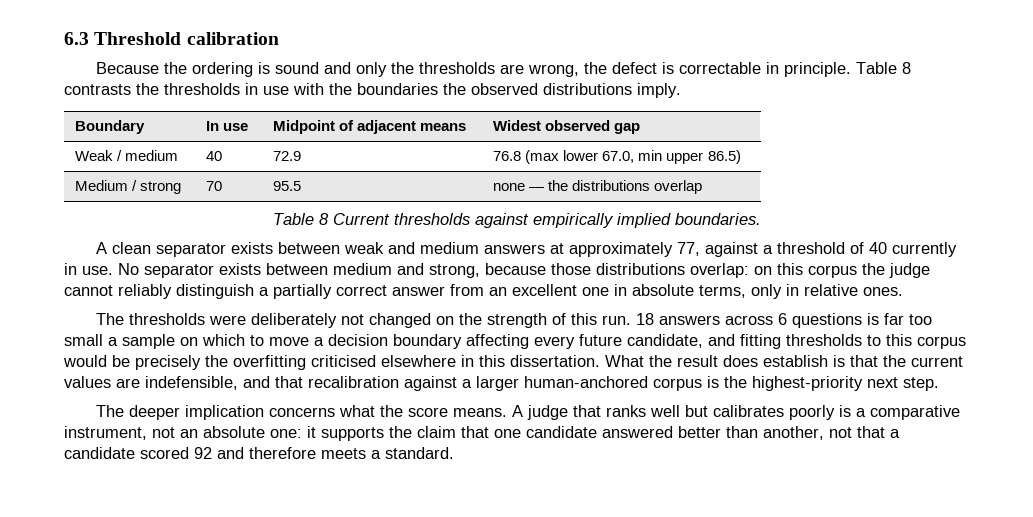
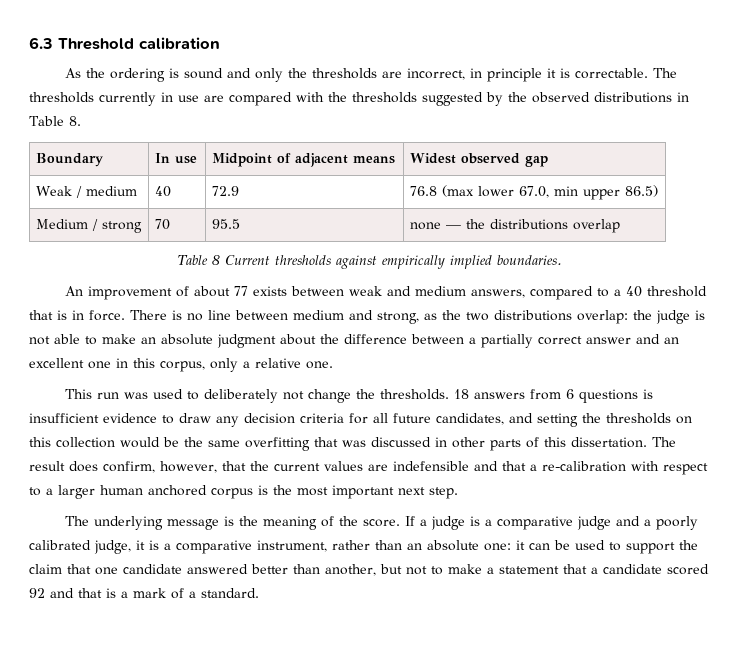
[95,62,159,74] Because -> [65,68,82,78] As
[527,62,911,77] [64,83,681,98] wrong, the defect is correctable in principle. Table 8 contrasts the thresholds in use with the boundaries the observed distributions imply. -> [407,68,678,82] [29,92,689,106] [29,116,81,126] incorrect, in principle it is correctable. The thresholds currently in use are compared with the thresholds suggested by the observed distributions in Table 8.
[95,242,226,257] A clean separator -> [65,286,249,300] An improvement of about 77
[483,242,957,257] [64,263,930,278] [64,284,254,299] answers at approximately 77, against a threshold of 40 currently in use. No separator exists between medium and strong, because those distributions overlap: on this corpus the judge cannot reliably distinguish -> [471,286,708,300] [29,310,705,324] [29,334,464,348] answers, compared to a 40 threshold that is in force. There is no line between medium and strong, as the two distributions overlap: the judge is not able to make an absolute judgment about the difference between
[450,284,484,296] from -> [636,334,660,344] and
[632,284,903,299] [95,313,631,328] absolute terms, only in relative ones. // The thresholds were deliberately not changed on the strength of this run. -> [133,358,333,372] [65,389,450,403] this corpus, only a relative one. // This run was used to deliberately not change the thresholds.
[724,315,773,325] across -> [530,389,562,400] from
[883,313,932,325] [64,334,966,349] [63,355,845,370] far too small a sample on which to move a decision boundary affecting every future candidate, and fitting thresholds to this corpus would be precisely the overfitting criticised elsewhere in this dissertation. What the result does establish is -> [29,413,692,427] [29,437,676,451] [29,461,217,473] insufficient evidence to draw any decision criteria for all future candidates, and setting the thresholds on this collection would be the same overfitting that was discussed in other parts of this dissertation. The result does confirm, however,
[145,376,648,391] indefensible, and that recalibration against a larger human-anchored -> [393,461,708,475] [29,485,207,499] indefensible and that a re-calibration with respect to a larger human anchored
[752,376,863,391] highest-priority -> [297,485,394,499] most important
[128,405,835,420] deeper implication concerns what the score means. A judge that ranks well but calibrates poorly -> [94,516,699,530] [29,540,145,554] underlying message is the meaning of the score. If a judge is a comparative judge and a poorly calibrated judge, it
[152,427,175,438] not -> [332,540,402,550] rather than
[321,427,384,441] supports -> [529,540,675,554] can be used to support
[829,427,852,438] not -> [380,564,559,575] but not to make a statement
[249,447,366,459] therefore meets -> [78,588,184,599] that is a mark of

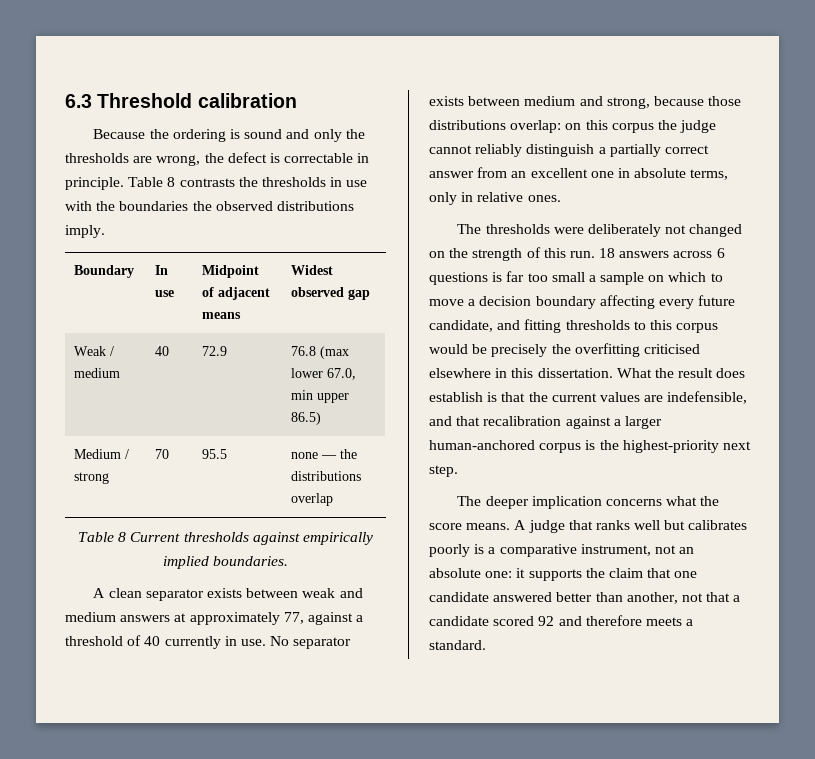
[65,68,82,78] As -> [93,129,146,139] Because
[407,68,678,82] [29,92,689,106] [29,116,81,126] incorrect, in principle it is correctable. The thresholds currently in use are compared with the thresholds suggested by the observed distributions in Table 8. -> [156,152,370,166] [65,177,368,190] [65,201,354,211] [65,225,105,238] wrong, the defect is correctable in principle. Table 8 contrasts the thresholds in use with the boundaries the observed distributions imply.
[65,286,249,300] An improvement of about 77 -> [93,588,204,601] A clean separator
[471,286,708,300] [29,310,705,324] [29,334,464,348] answers, compared to a 40 threshold that is in force. There is no line between medium and strong, as the two distributions overlap: the judge is not able to make an absolute judgment about the difference between -> [120,612,364,625] [65,635,352,649] [429,96,742,109] [429,120,717,133] [429,144,595,157] answers at approximately 77, against a threshold of 40 currently in use. No separator exists between medium and strong, because those distributions overlap: on this corpus the judge cannot reliably distinguish
[636,334,660,344] and -> [477,167,508,178] from
[133,358,333,372] [65,389,450,403] this corpus, only a relative one. // This run was used to deliberately not change the thresholds. -> [634,168,729,180] [429,192,561,205] [457,224,743,237] [429,247,595,261] absolute terms, only in relative ones. // The thresholds were deliberately not changed on the strength of this run.
[530,389,562,400] from -> [673,251,713,258] across
[29,413,692,427] [29,437,676,451] [29,461,217,473] insufficient evidence to draw any decision criteria for all future candidates, and setting the thresholds on this collection would be the same overfitting that was discussed in other parts of this dissertation. The result does confirm, however, -> [506,271,723,285] [429,295,736,309] [429,319,719,333] [429,343,700,357] [429,368,746,378] [429,392,498,402] far too small a sample on which to move a decision boundary affecting every future candidate, and fitting thresholds to this corpus would be precisely the overfitting criticised elsewhere in this dissertation. What the result does establish is
[393,461,708,475] [29,485,207,499] indefensible and that a re-calibration with respect to a larger human anchored -> [667,391,748,404] [429,416,662,429] [429,440,535,450] indefensible, and that recalibration against a larger human-anchored
[297,485,394,499] most important -> [622,440,719,453] highest-priority
[94,516,699,530] [29,540,145,554] underlying message is the meaning of the score. If a judge is a comparative judge and a poorly calibrated judge, it -> [485,496,720,509] [429,520,748,533] [429,544,470,557] deeper implication concerns what the score means. A judge that ranks well but calibrates poorly
[332,540,402,550] rather than -> [654,545,676,554] not
[529,540,675,554] can be used to support -> [528,569,582,581] supports
[380,564,559,575] but not to make a statement -> [681,593,703,602] not
[78,588,184,599] that is a mark of -> [585,615,682,626] therefore meets

